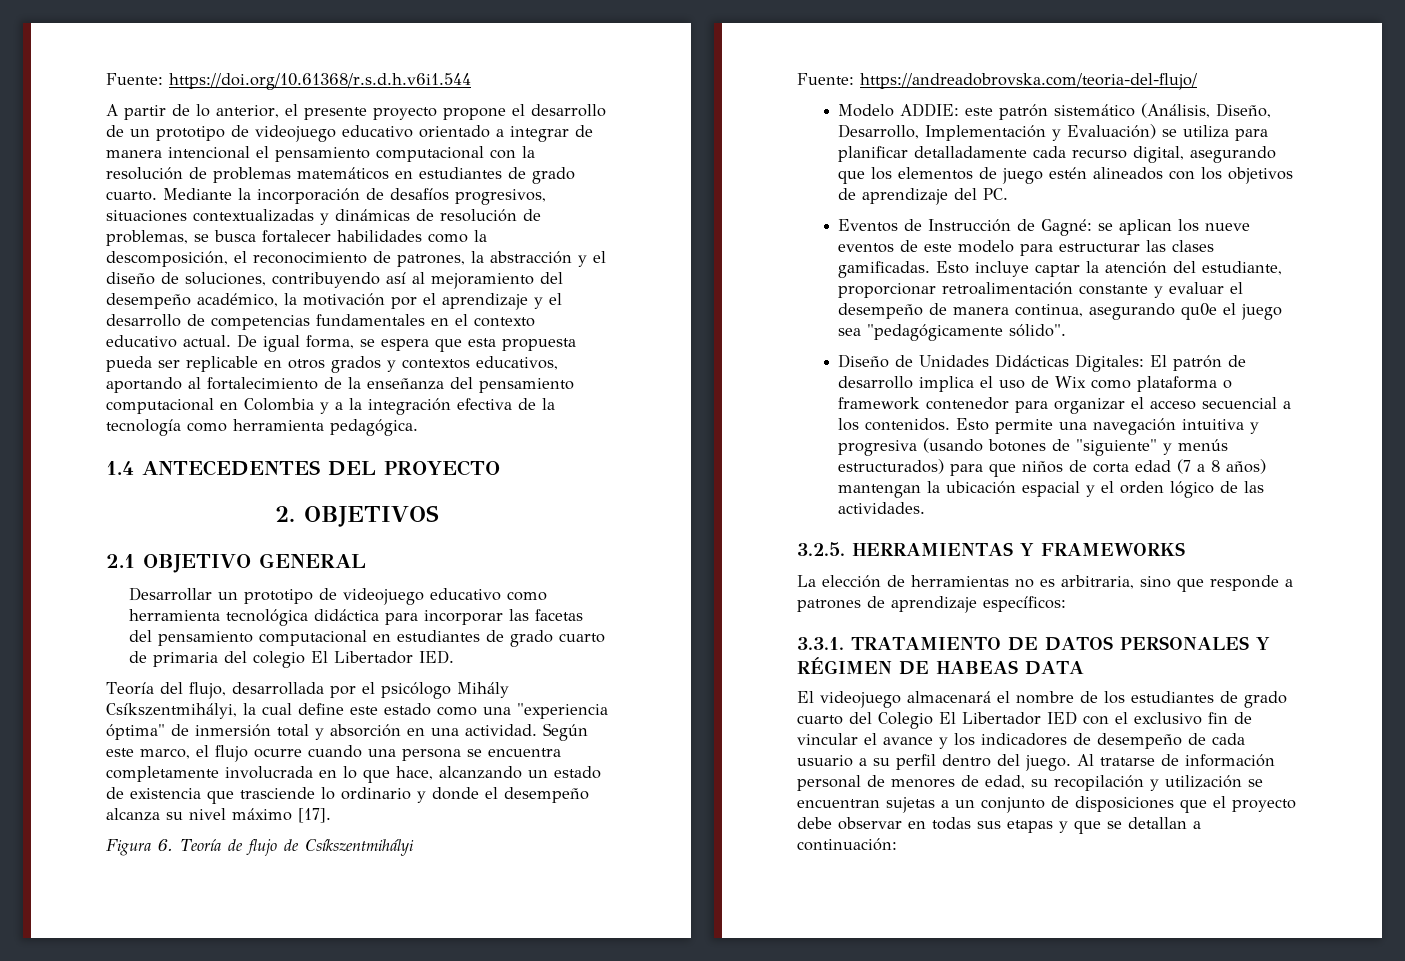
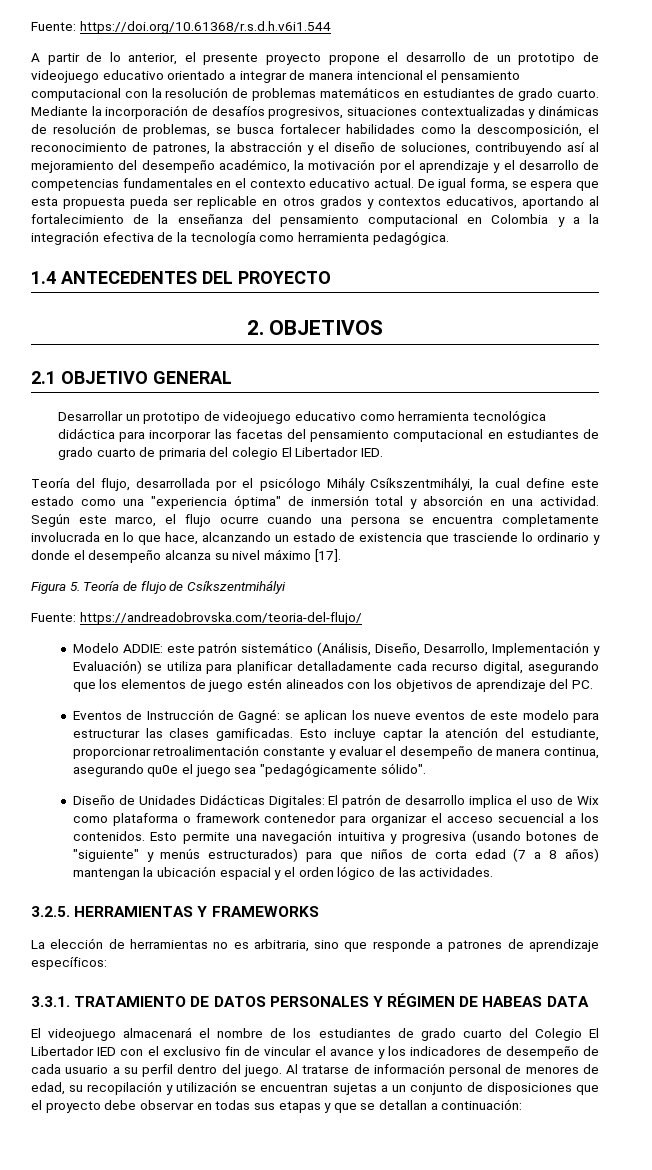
[158,839,173,851] 6. -> [69,582,80,591] 5.

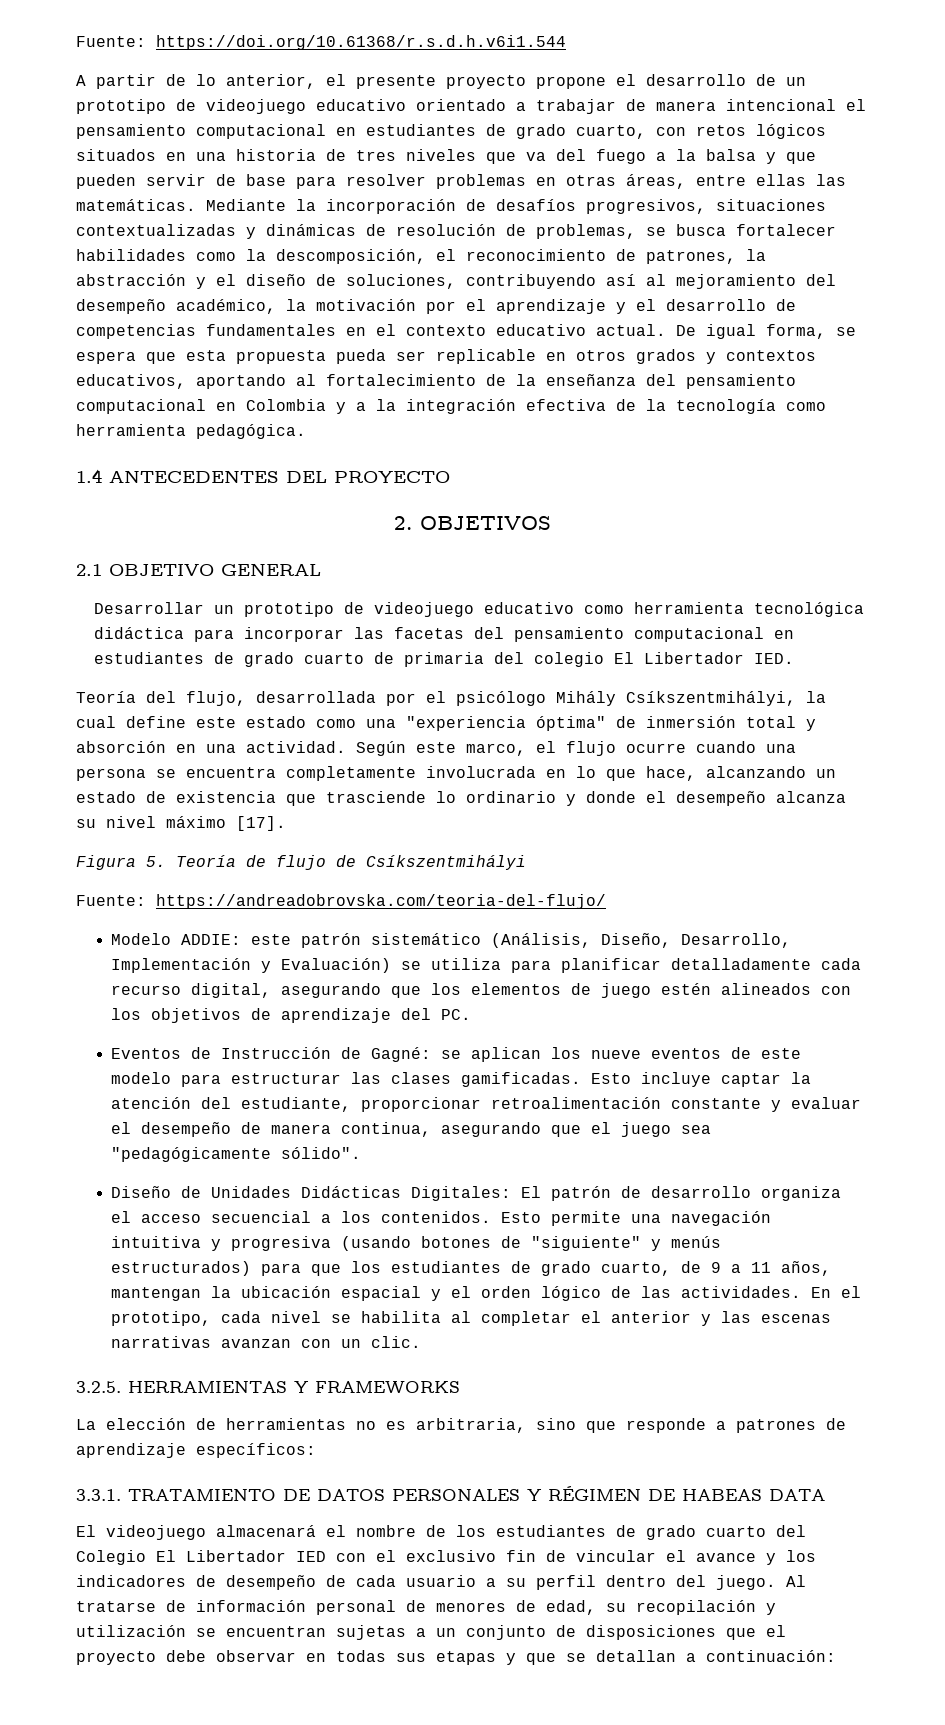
[239,71,287,83] integrar -> [536,99,616,114] trabajar
[124,87,599,101] con la resolución de problemas matemáticos en estudiantes de grado cuarto. -> [336,124,826,139] [76,149,816,164] [76,174,846,189] [76,199,196,211] en estudiantes de grado cuarto, con retos lógicos situados en una historia de tres niveles que va del fuego a la balsa y que pueden servir de base para resolver problemas en otras áreas, entre ellas las matemáticas.
[147,765,179,777] qu0e -> [551,1125,582,1137] que
[469,795,600,808] [72,813,428,826] implica el uso de Wix como plataforma o framework contenedor para organizar -> [761,1186,842,1201] organiza
[370,848,599,862] niños de corta edad (7 a 8 años) -> [351,1261,832,1276] los estudiantes de grado cuarto, de 9 a 11 años,
(494, 872) none -> [811,1286,862,1298] [111,1311,832,1326] [111,1336,422,1348] En el prototipo, cada nivel se habilita al completar el anterior y las escenas narrativas avanzan con un clic.

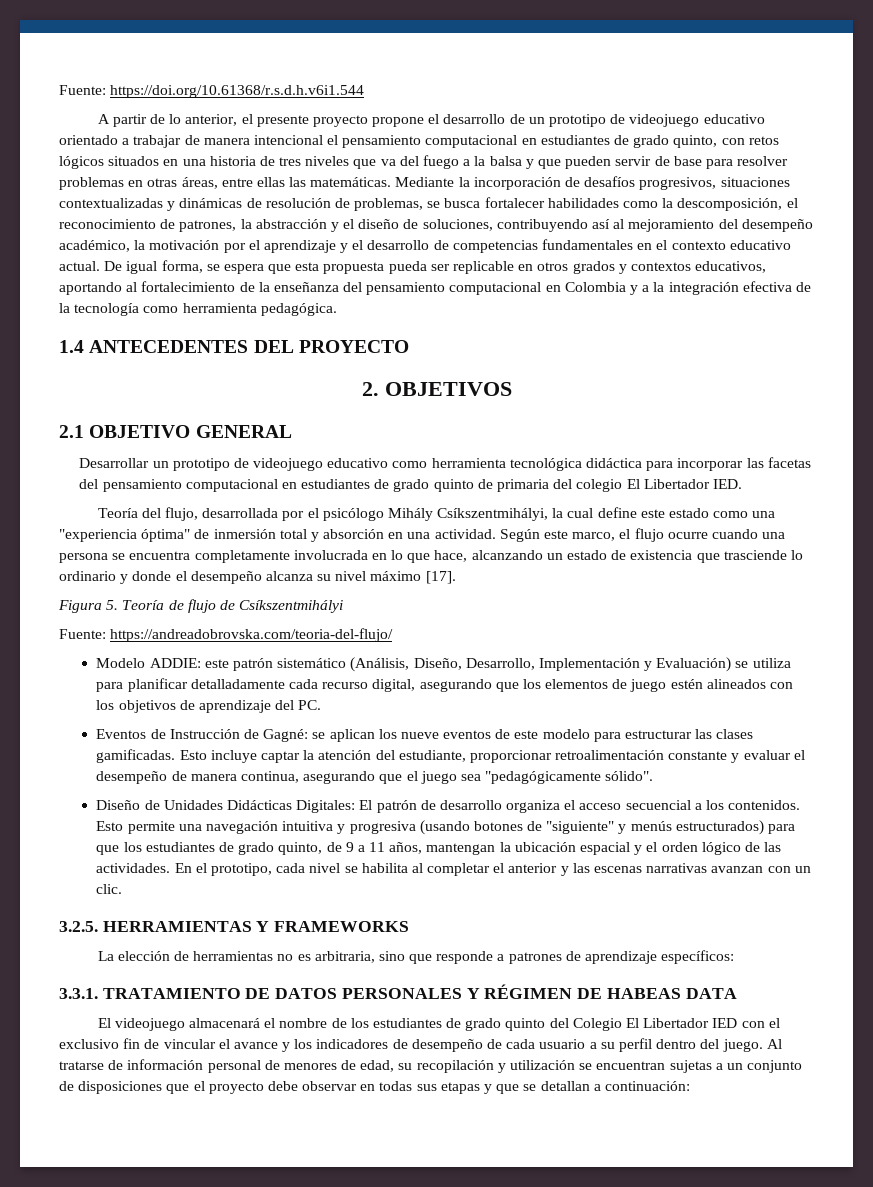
[576,125,646,139] cuarto, -> [673,135,718,148] quinto,
[303,653,364,664] cuarto -> [433,479,474,492] quinto
[601,1262,672,1276] cuarto, -> [278,842,323,855] quinto,
[706,1526,766,1537] cuarto -> [505,1018,546,1031] quinto

